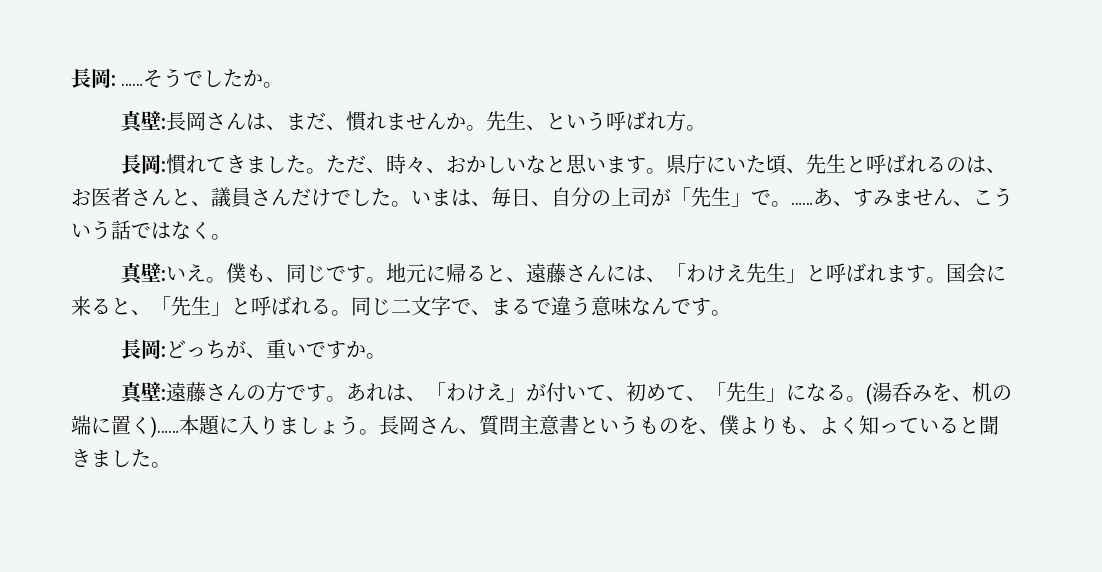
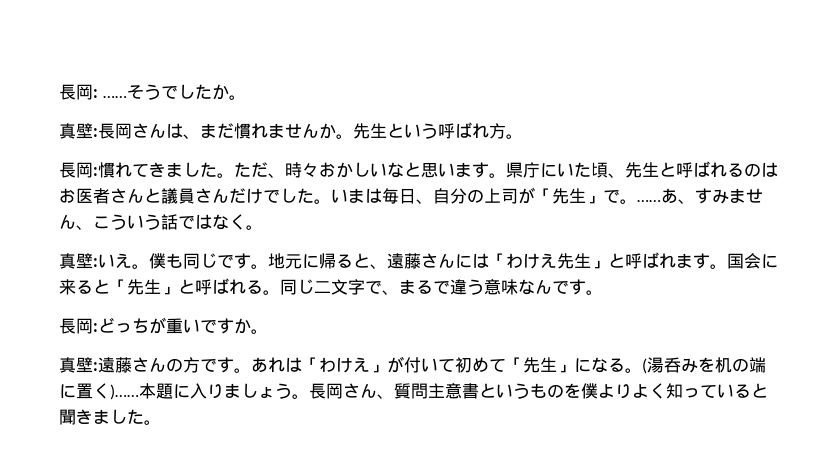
[325,125,346,130] 、 -> (234, 130) none
[525,125,546,130] 、 -> (387, 130) none
[425,168,446,173] 、 -> (319, 169) none
[985,168,1006,173] 、 -> (778, 169) none
[191,201,211,206] 、 -> (161, 195) none
[471,201,491,206] 、 -> (382, 195) none
[265,277,286,282] 、 -> (183, 260) none
[645,277,666,282] 、 -> (489, 260) none
[131,310,151,315] 、 -> (110, 286) none
[245,353,266,358] 、 -> (166, 325) none
[405,396,426,401] 、 -> (302, 364) none
[605,382,706,402] 、初めて、 -> [455,357,506,373] 初めて
[951,396,972,401] 、 -> (715, 364) none
[699,415,819,435] 、僕よりも、 -> [581,383,632,399] 僕より

